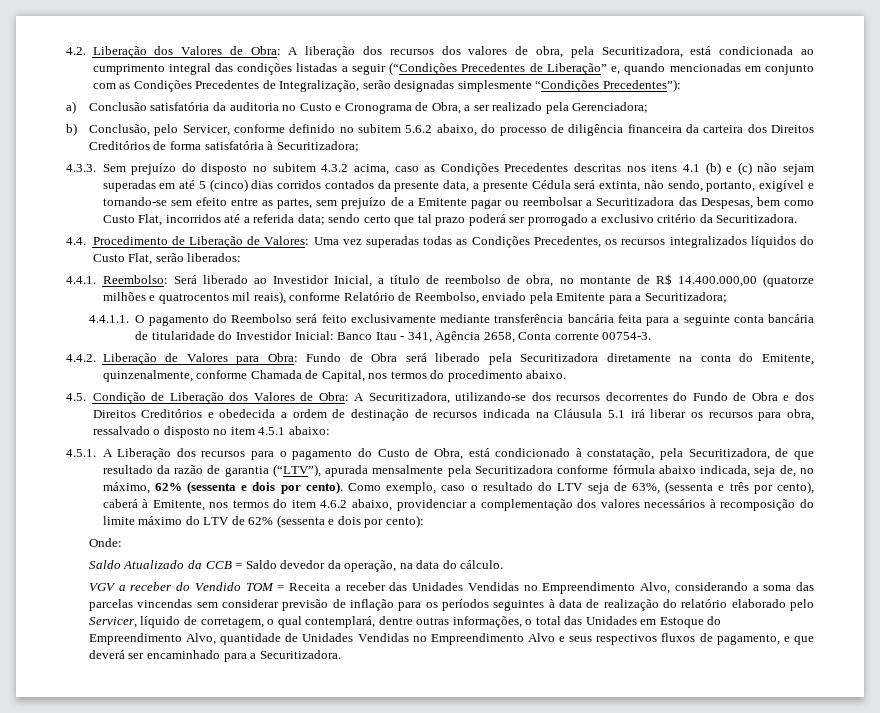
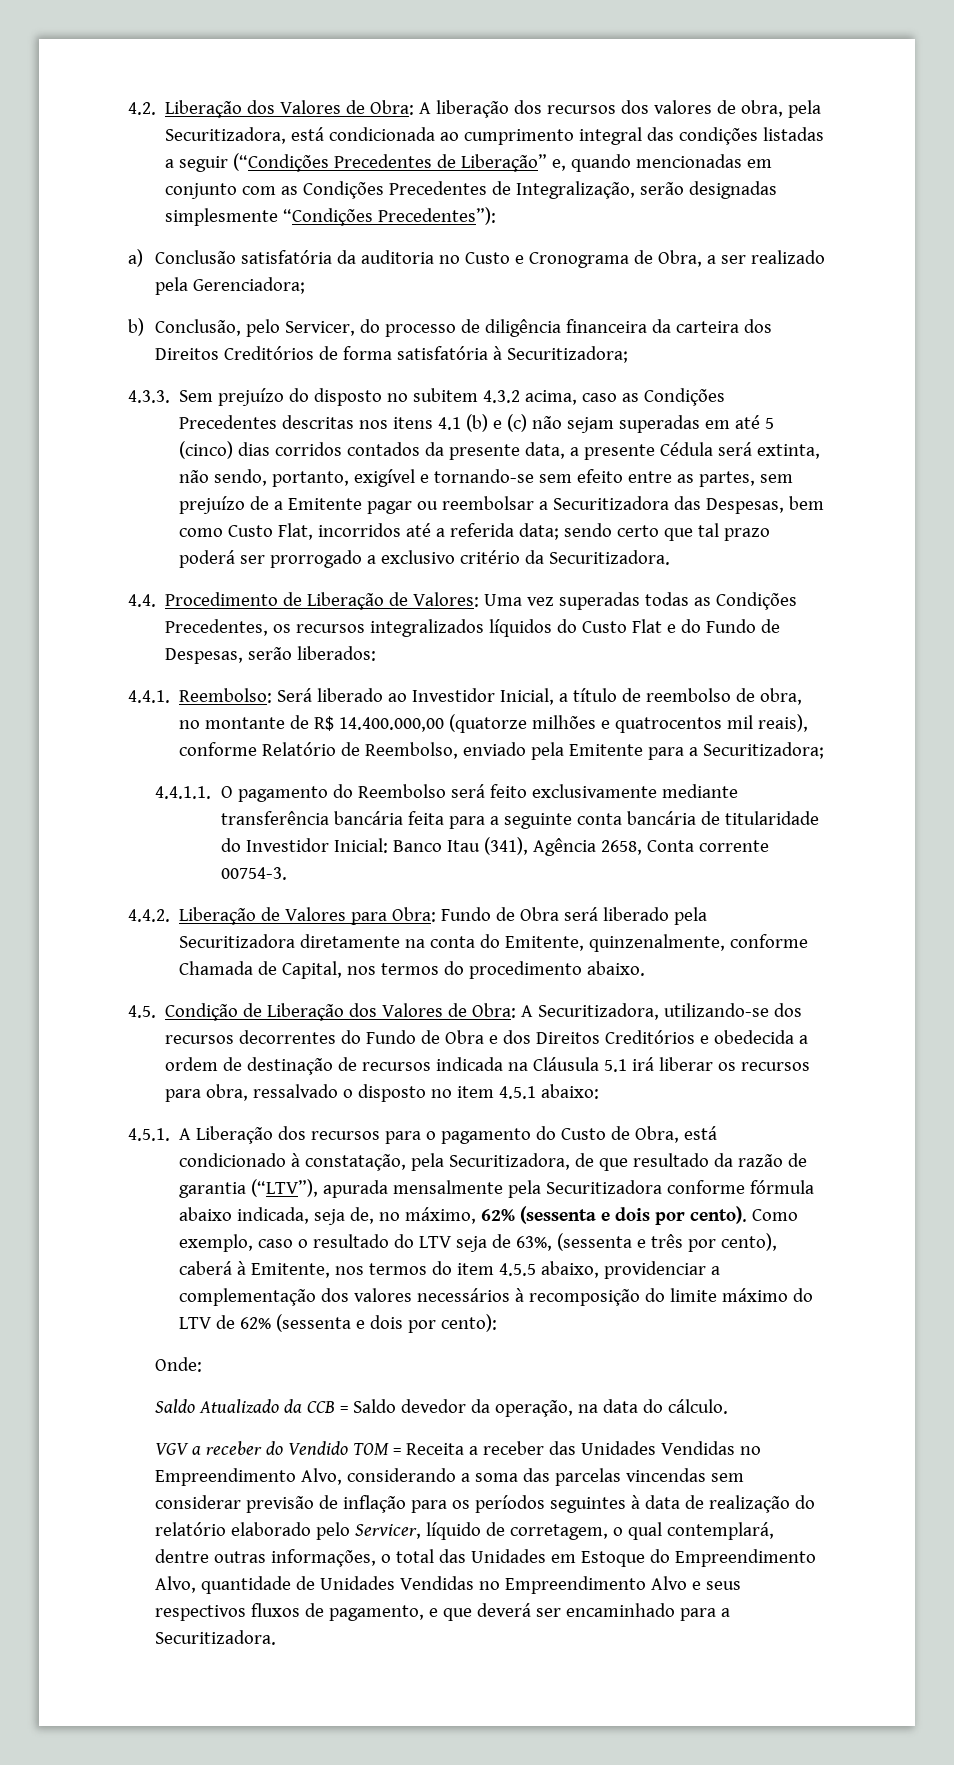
[234,124,477,136] conforme definido no subitem 5.6.2 abaixo, -> (356, 328) none
[128,253,153,265] Flat, -> [632,619,781,633] [165,648,244,664] Flat e do Fundo de Despesas,
[400,332,432,343] - 341, -> [483,837,528,855] (341),
[320,500,348,508] 4.6.2 -> [499,1263,537,1276] 4.5.5

